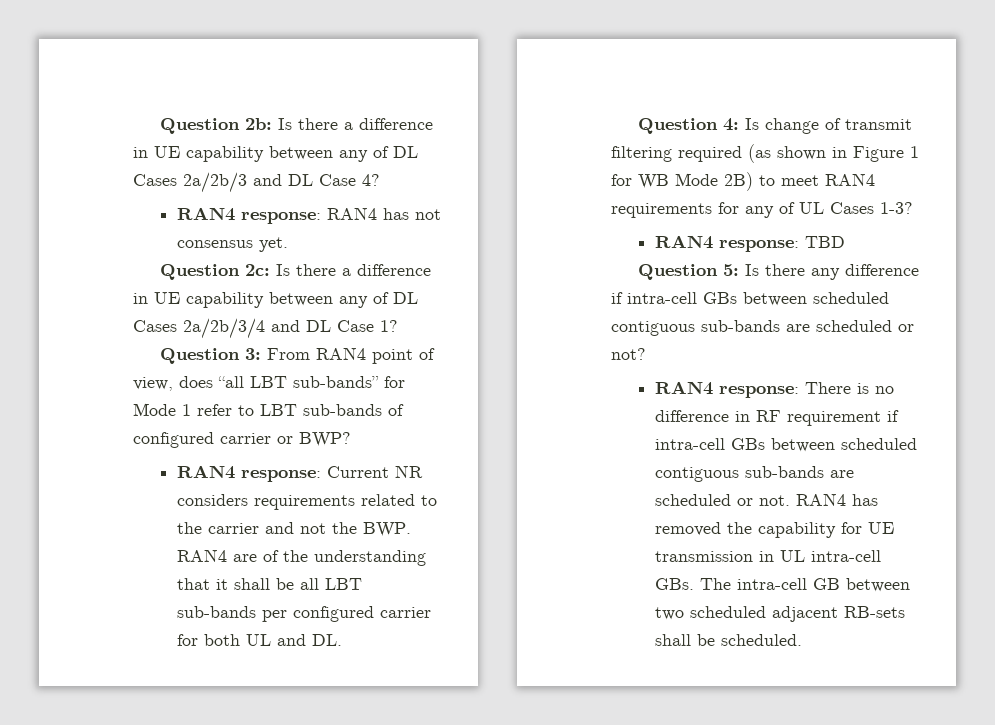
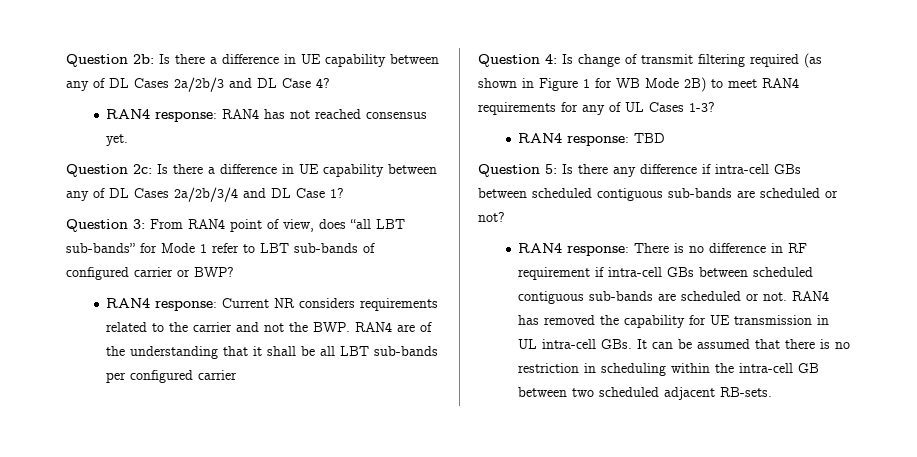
(442, 214) none -> [315,109,362,119] reached
[177,634,343,646] for both UL and DL. -> (238, 375) none
[700,578,732,590] The -> [637,339,851,349] [518,363,735,376] It can be assumed that there is no restriction in scheduling within the
[844,606,906,618] [655,634,803,646] RB-sets shall be scheduled. -> [720,387,773,397] RB-sets.

